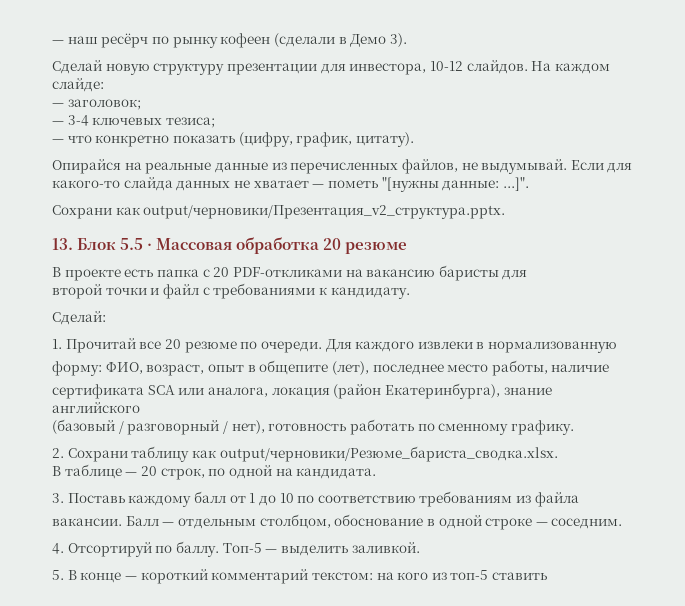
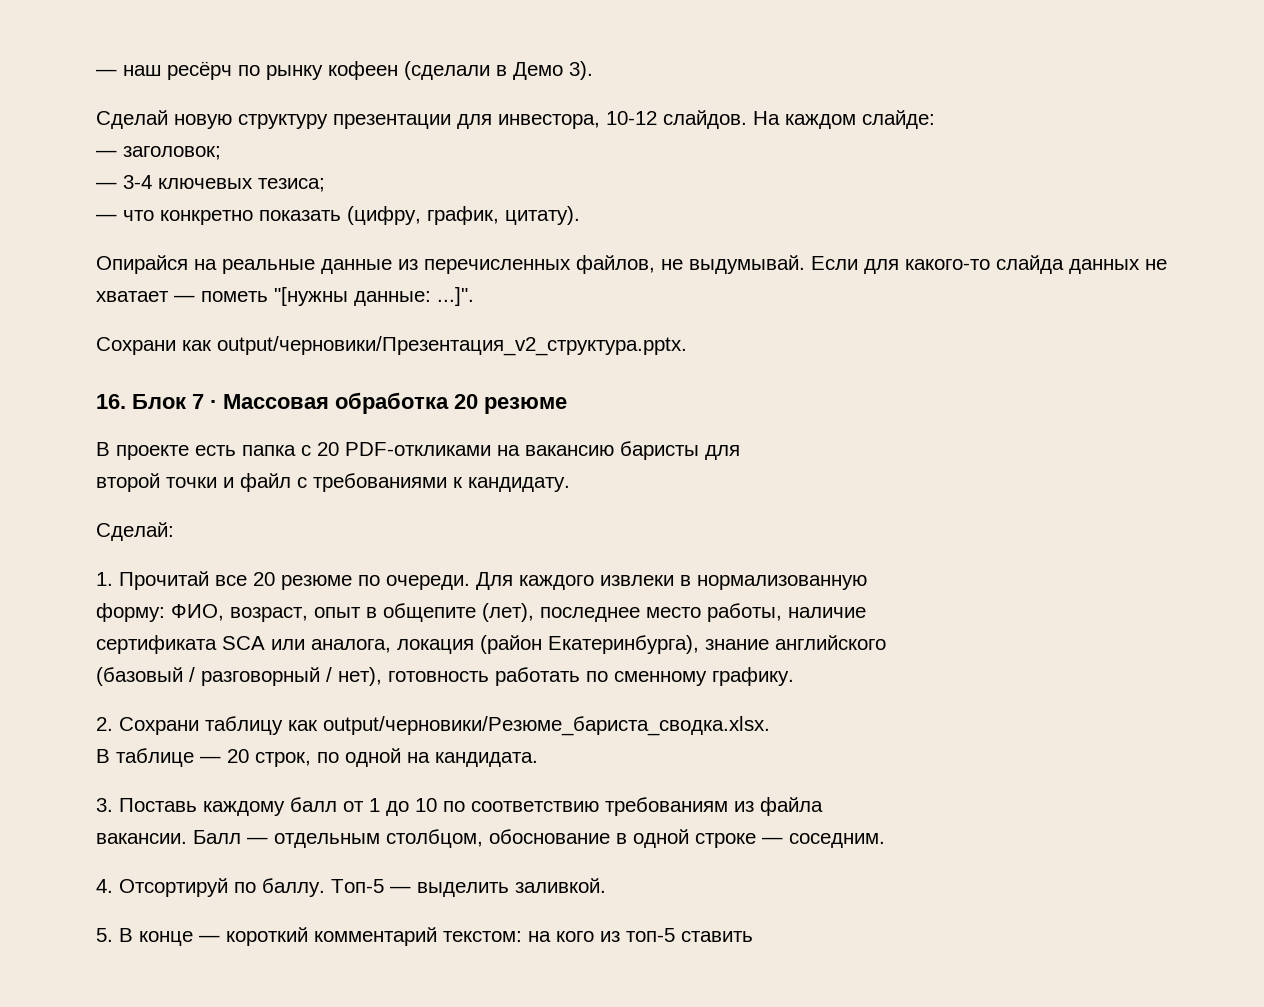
[52,238,144,250] 13. Блок 5.5 -> [96,394,204,409] 16. Блок 7

